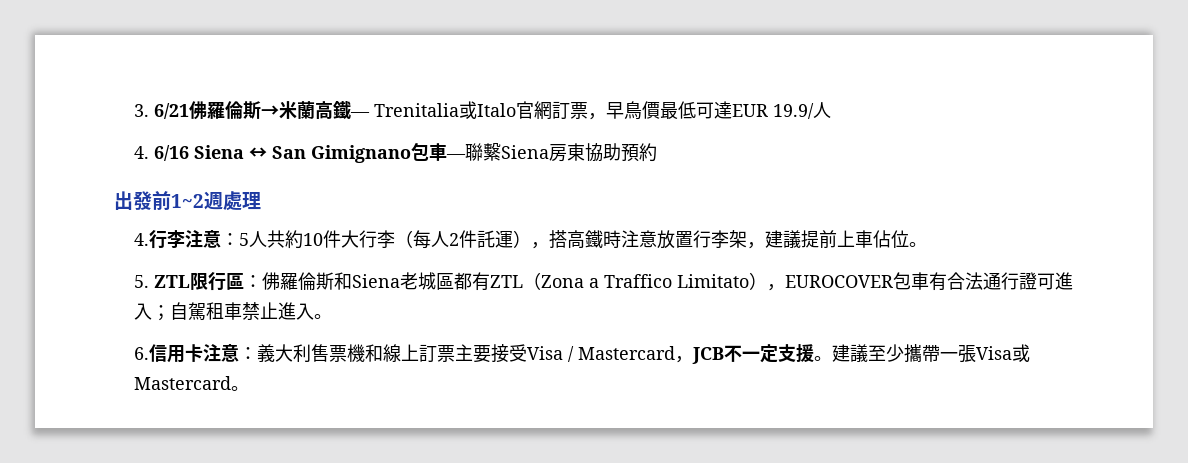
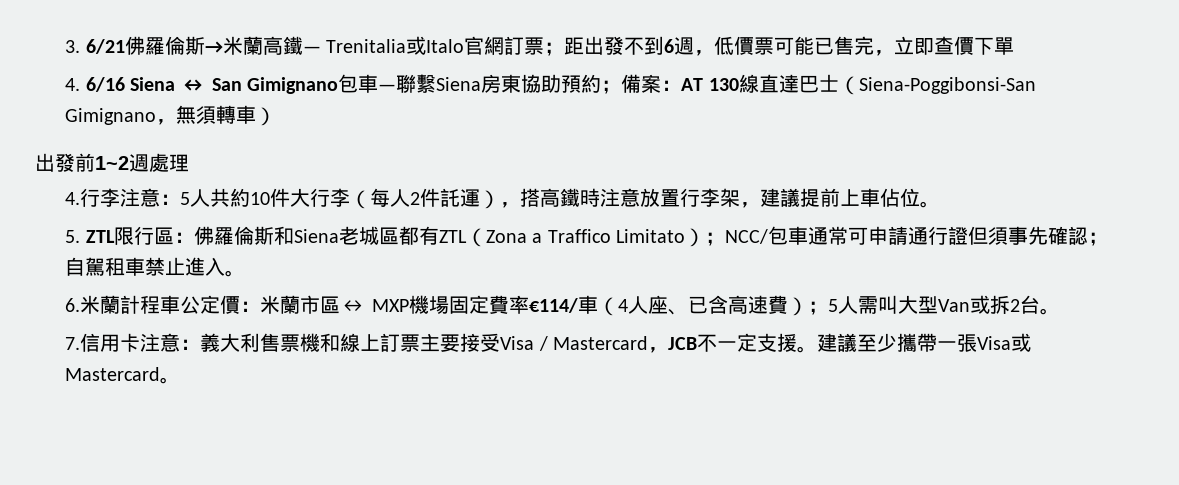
[587,101,831,120] ，早鳥價最低可達EUR 19.9/人 -> [543,36,1014,56] ；距出發不到6週，低價票可能已售完，立即查價下單
(657, 152) none -> [601,74,1036,95] [65,105,277,126] ；備案：AT 130線直達巴士（Siena-Poggibonsi-San Gimignano，無須轉車）
[766,272,1073,291] [133,303,152,320] ，EUROCOVER包車有合法通行證可進入 -> [705,226,1088,246] ；NCC/包車通常可申請通行證但須事先確認
(149, 353) none -> [80,295,1060,316] [65,337,81,350] 米蘭計程車公定價：米蘭市區↔ MXP機場固定費率€114/車（4人座、已含高速費）；5人需叫大型Van或拆2台。 // 7.

